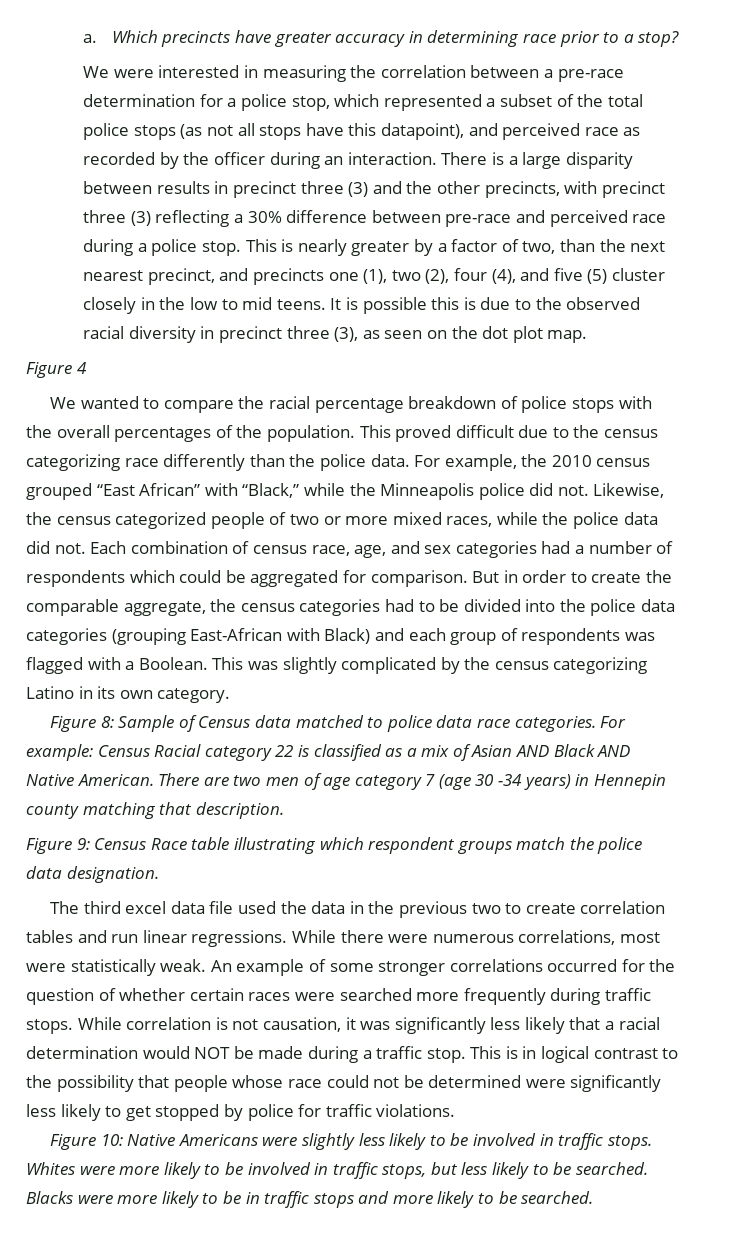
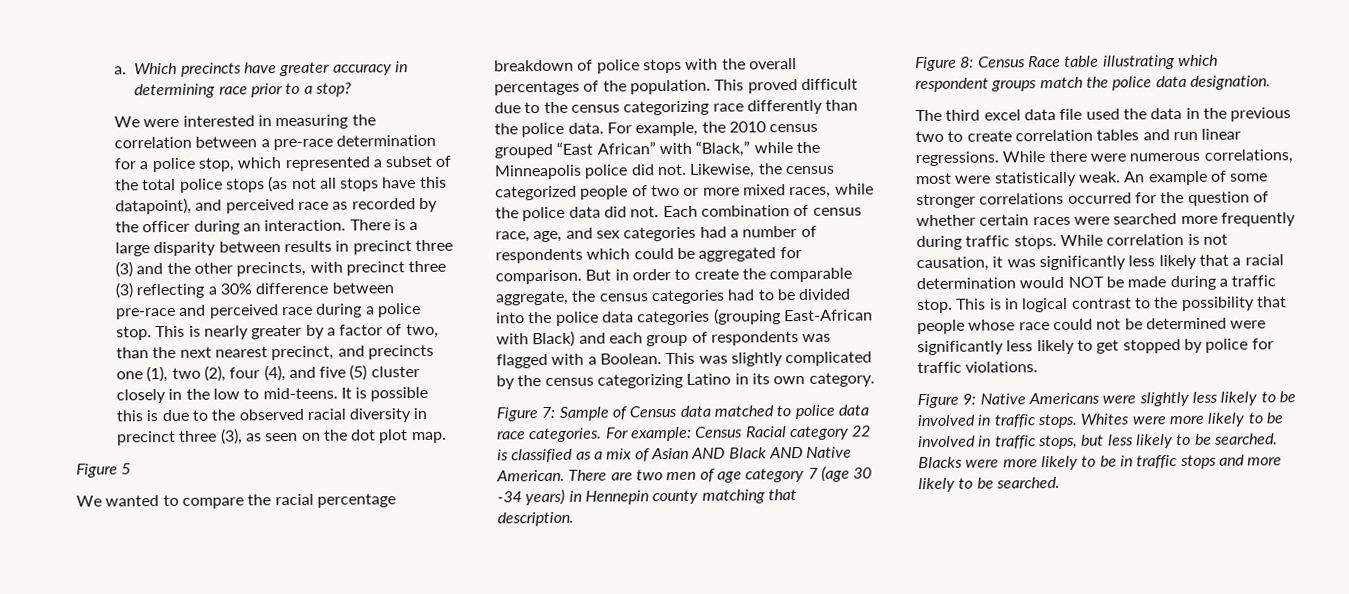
[242,297,326,310] mid teens. -> [262,387,338,400] mid-teens.
[76,362,87,374] 4 -> [121,463,132,475] 5
[100,716,114,728] 8: -> [541,406,556,419] 7:
[76,838,90,850] 9: -> [960,56,975,68] 8:
[100,1134,123,1146] 10: -> [962,393,977,405] 9:

